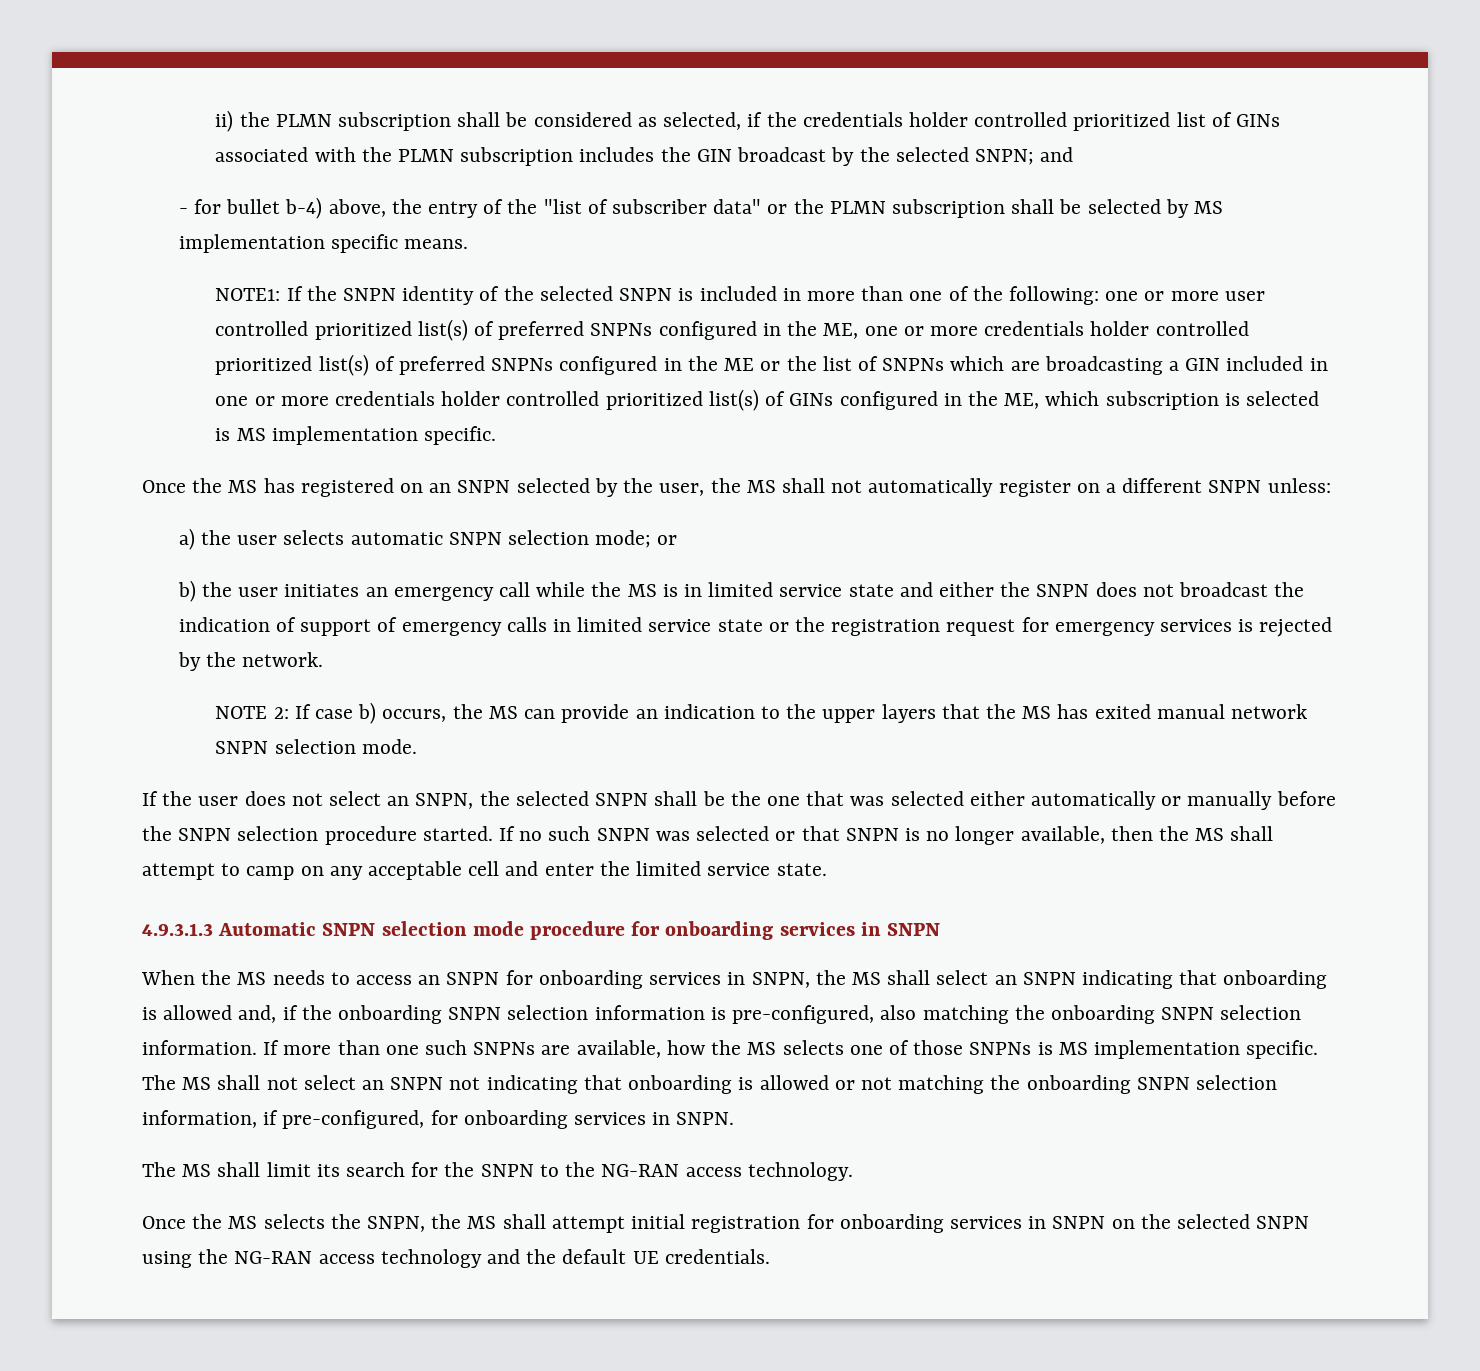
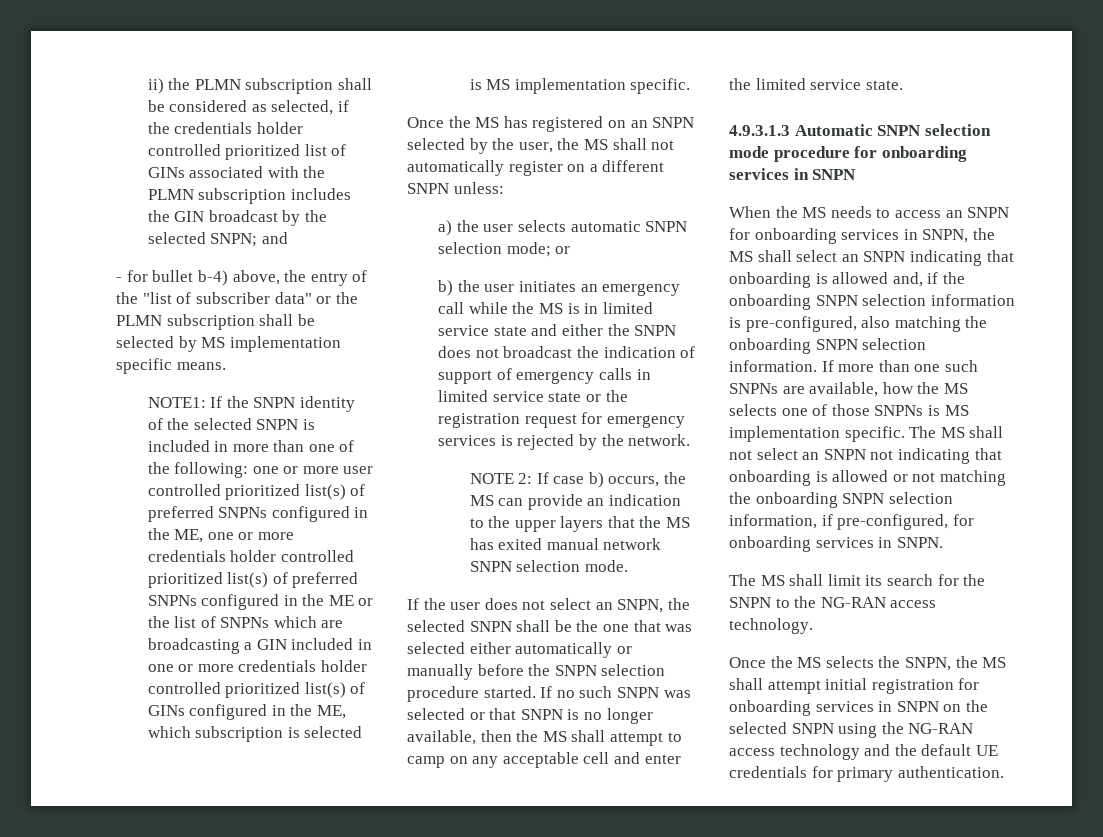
[664,1249,770,1264] credentials. -> [729,766,1004,782] credentials for primary authentication.

